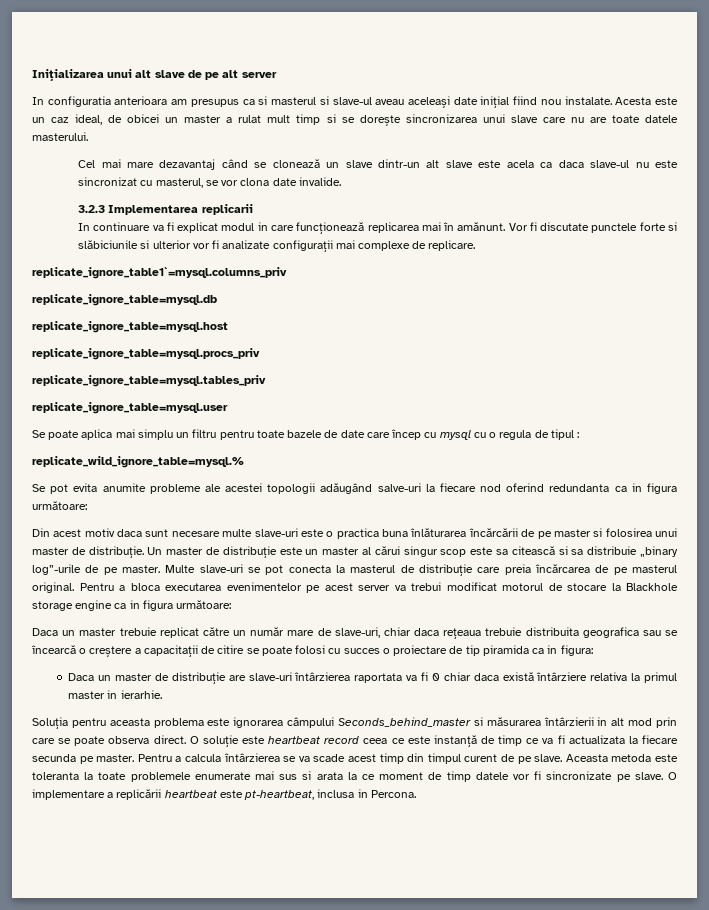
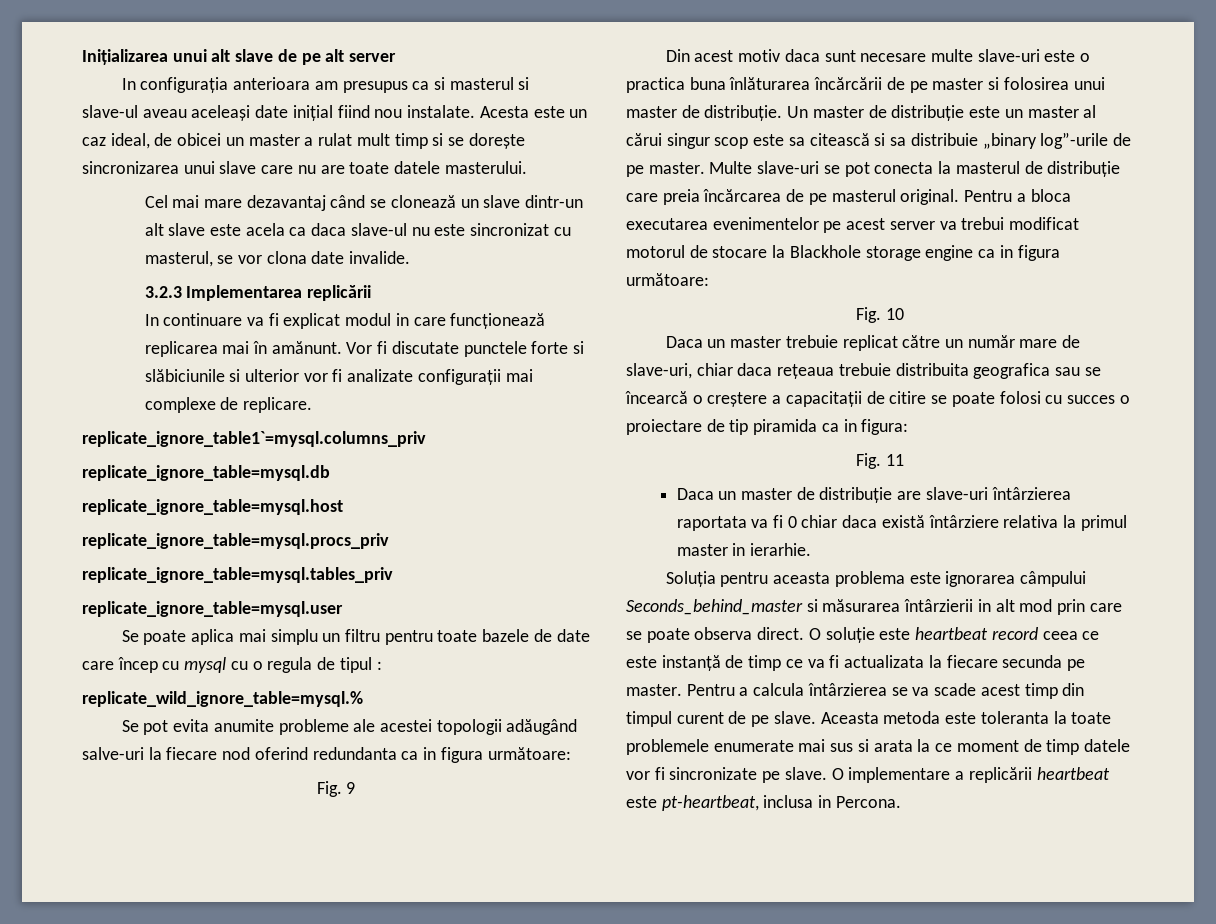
[47,96,111,107] configuratia -> [140,77,229,93] configurația
[201,204,253,215] replicarii -> [307,285,372,301] replicării
(87, 505) none -> [316,781,356,797] // Fig. 9
(232, 604) none -> [856,307,904,323] // Fig. 10
(593, 650) none -> [856,453,904,469] // Fig. 11

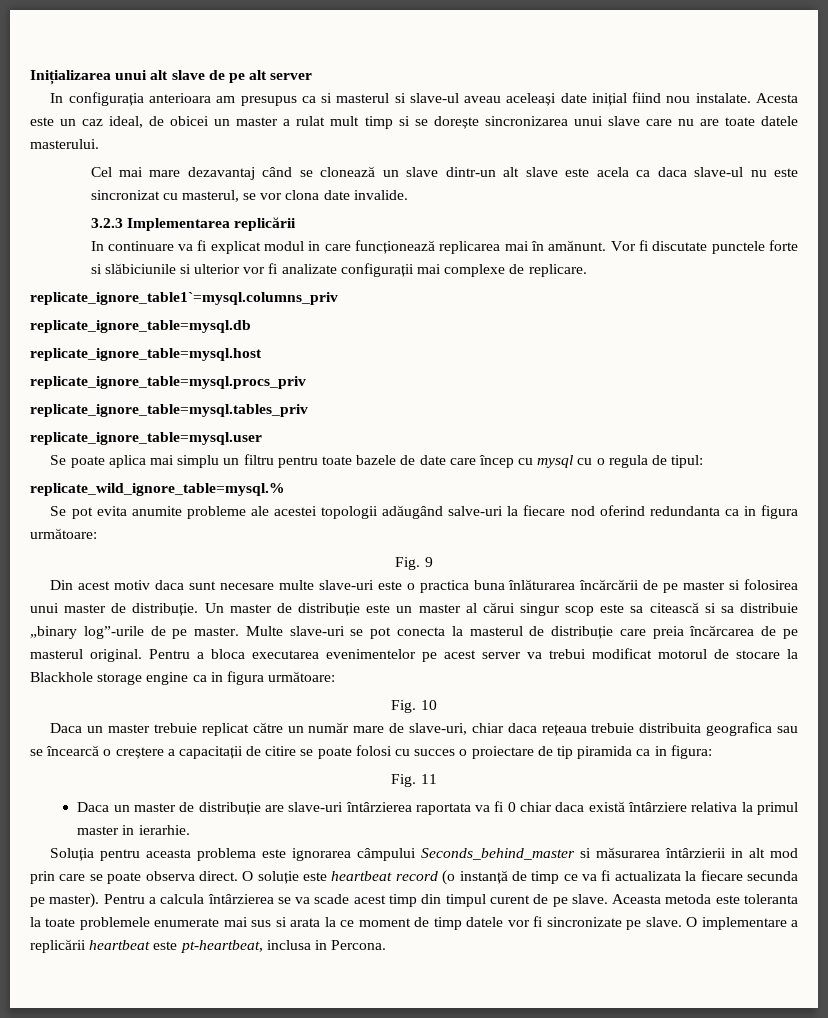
[339,657,382,673] tipul : -> [671,455,704,468] tipul:
[1042,631,1100,640] [626,656,657,668] ceea ce este -> [442,870,456,885] (o
[626,684,682,696] master. -> [49,893,100,908] master).

